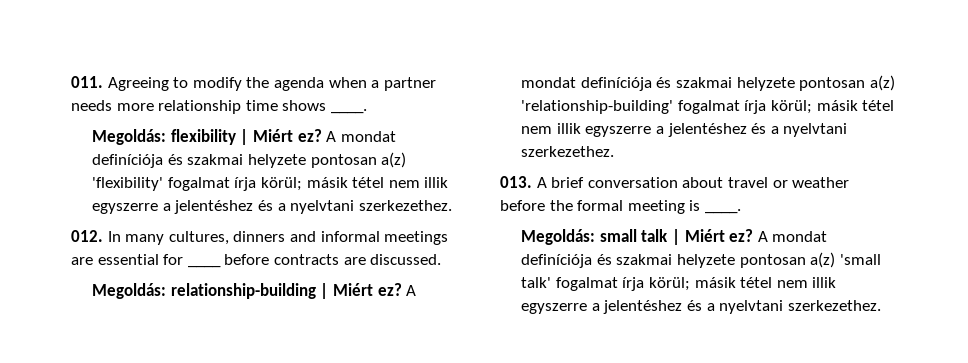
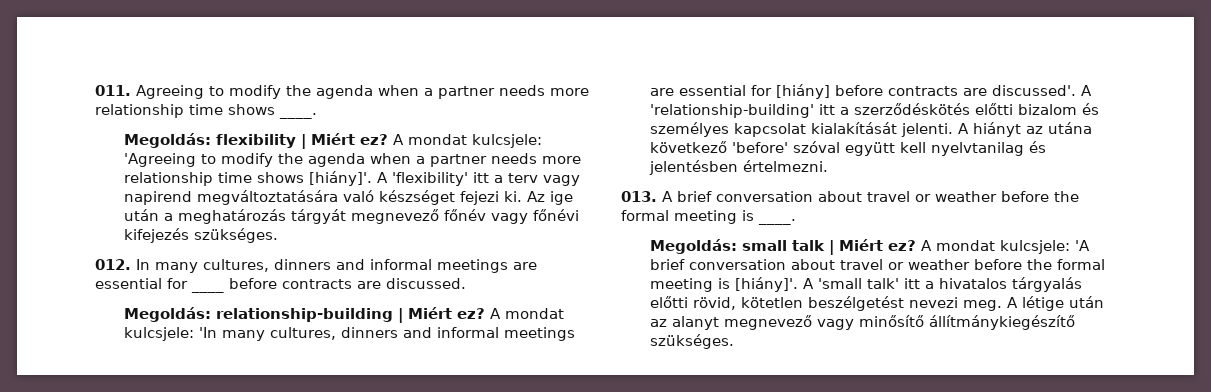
[92,152,407,168] [92,177,449,191] [92,200,452,214] definíciója és szakmai helyzete pontosan a(z) 'flexibility' fogalmat írja körül; másik tétel nem illik egyszerre a jelentéshez és a nyelvtani szerkezethez. -> [472,134,543,148] [124,153,582,167] [124,171,581,186] [124,190,574,205] [124,209,580,224] [124,228,279,243] kulcsjele: 'Agreeing to modify the agenda when a partner needs more relationship time shows [hiány]'. A 'flexibility' itt a terv vagy napirend megváltoztatására való készséget fejezi ki. Az ige után a meghatározás tárgyát megnevező főnév vagy főnévi kifejezés szükséges.
[580,75,895,91] [521,100,895,114] [521,123,848,137] [521,146,615,157] definíciója és szakmai helyzete pontosan a(z) 'relationship-building' fogalmat írja körül; másik tétel nem illik egyszerre a jelentéshez és a nyelvtani szerkezethez. -> [124,327,576,341] [650,84,1093,99] [650,103,1100,118] [650,122,1093,137] [650,141,1047,156] [649,160,829,175] kulcsjele: 'In many cultures, dinners and informal meetings are essential for [hiány] before contracts are discussed'. A 'relationship-building' itt a szerződéskötés előtti bizalom és személyes kapcsolat kialakítását jelenti. A hiányt az utána következő 'before' szóval együtt kell nyelvtanilag és jelentésben értelmezni.
[521,252,881,268] [521,277,837,291] [521,300,881,314] definíciója és szakmai helyzete pontosan a(z) 'small talk' fogalmat írja körül; másik tétel nem illik egyszerre a jelentéshez és a nyelvtani szerkezethez. -> [1000,240,1091,254] [650,259,1106,270] [650,277,1083,292] [650,296,1105,311] [650,315,1076,330] [650,334,735,349] kulcsjele: 'A brief conversation about travel or weather before the formal meeting is [hiány]'. A 'small talk' itt a hivatalos tárgyalás előtti rövid, kötetlen beszélgetést nevezi meg. A létige után az alanyt megnevező vagy minősítő állítmánykiegészítő szükséges.

